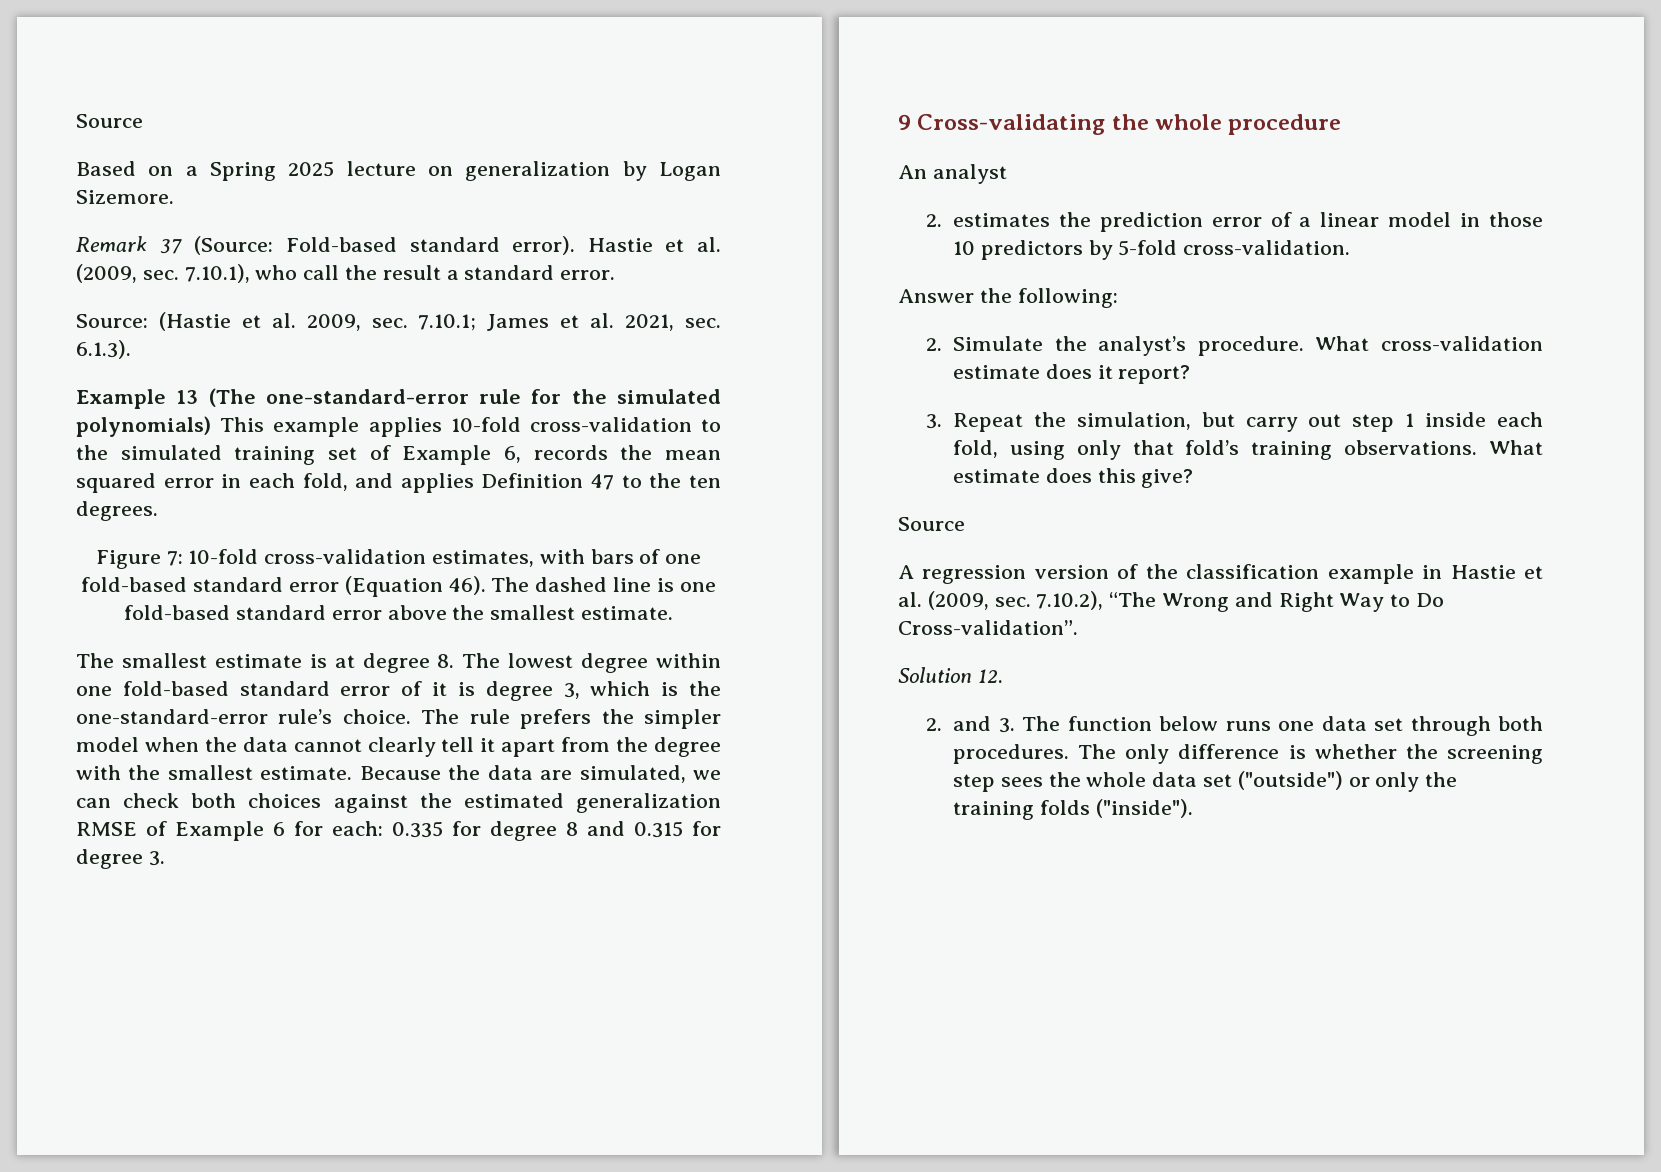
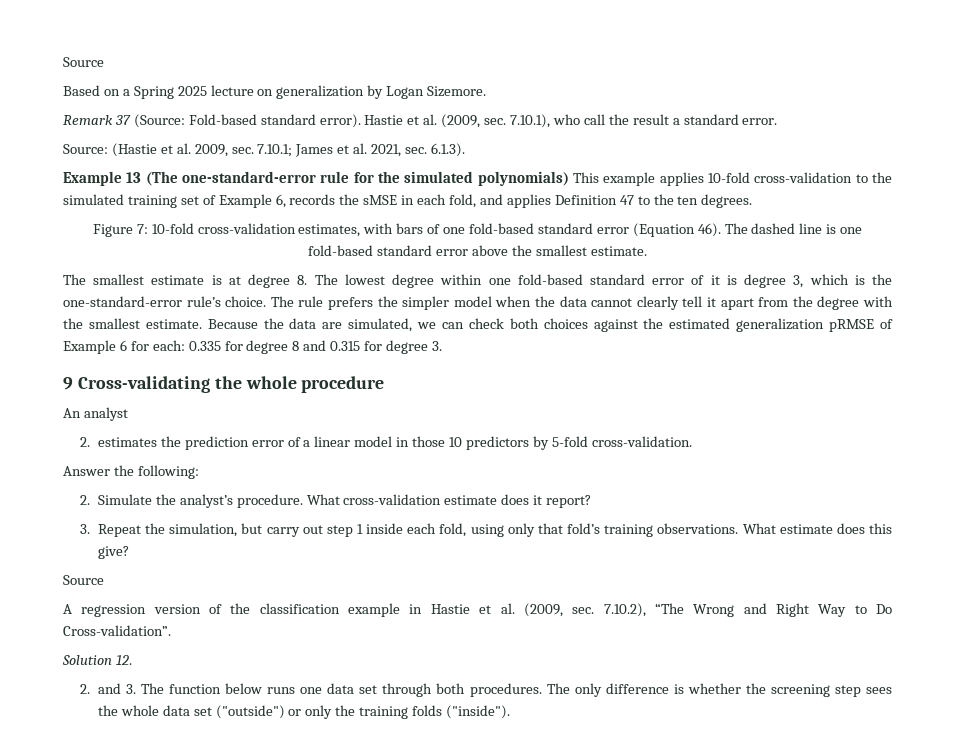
[665,450,721,460] [76,473,214,493] mean squared error -> [363,195,398,205] sMSE
[76,822,137,836] RMSE -> [829,319,875,332] pRMSE

